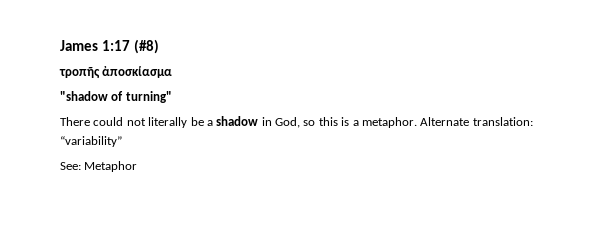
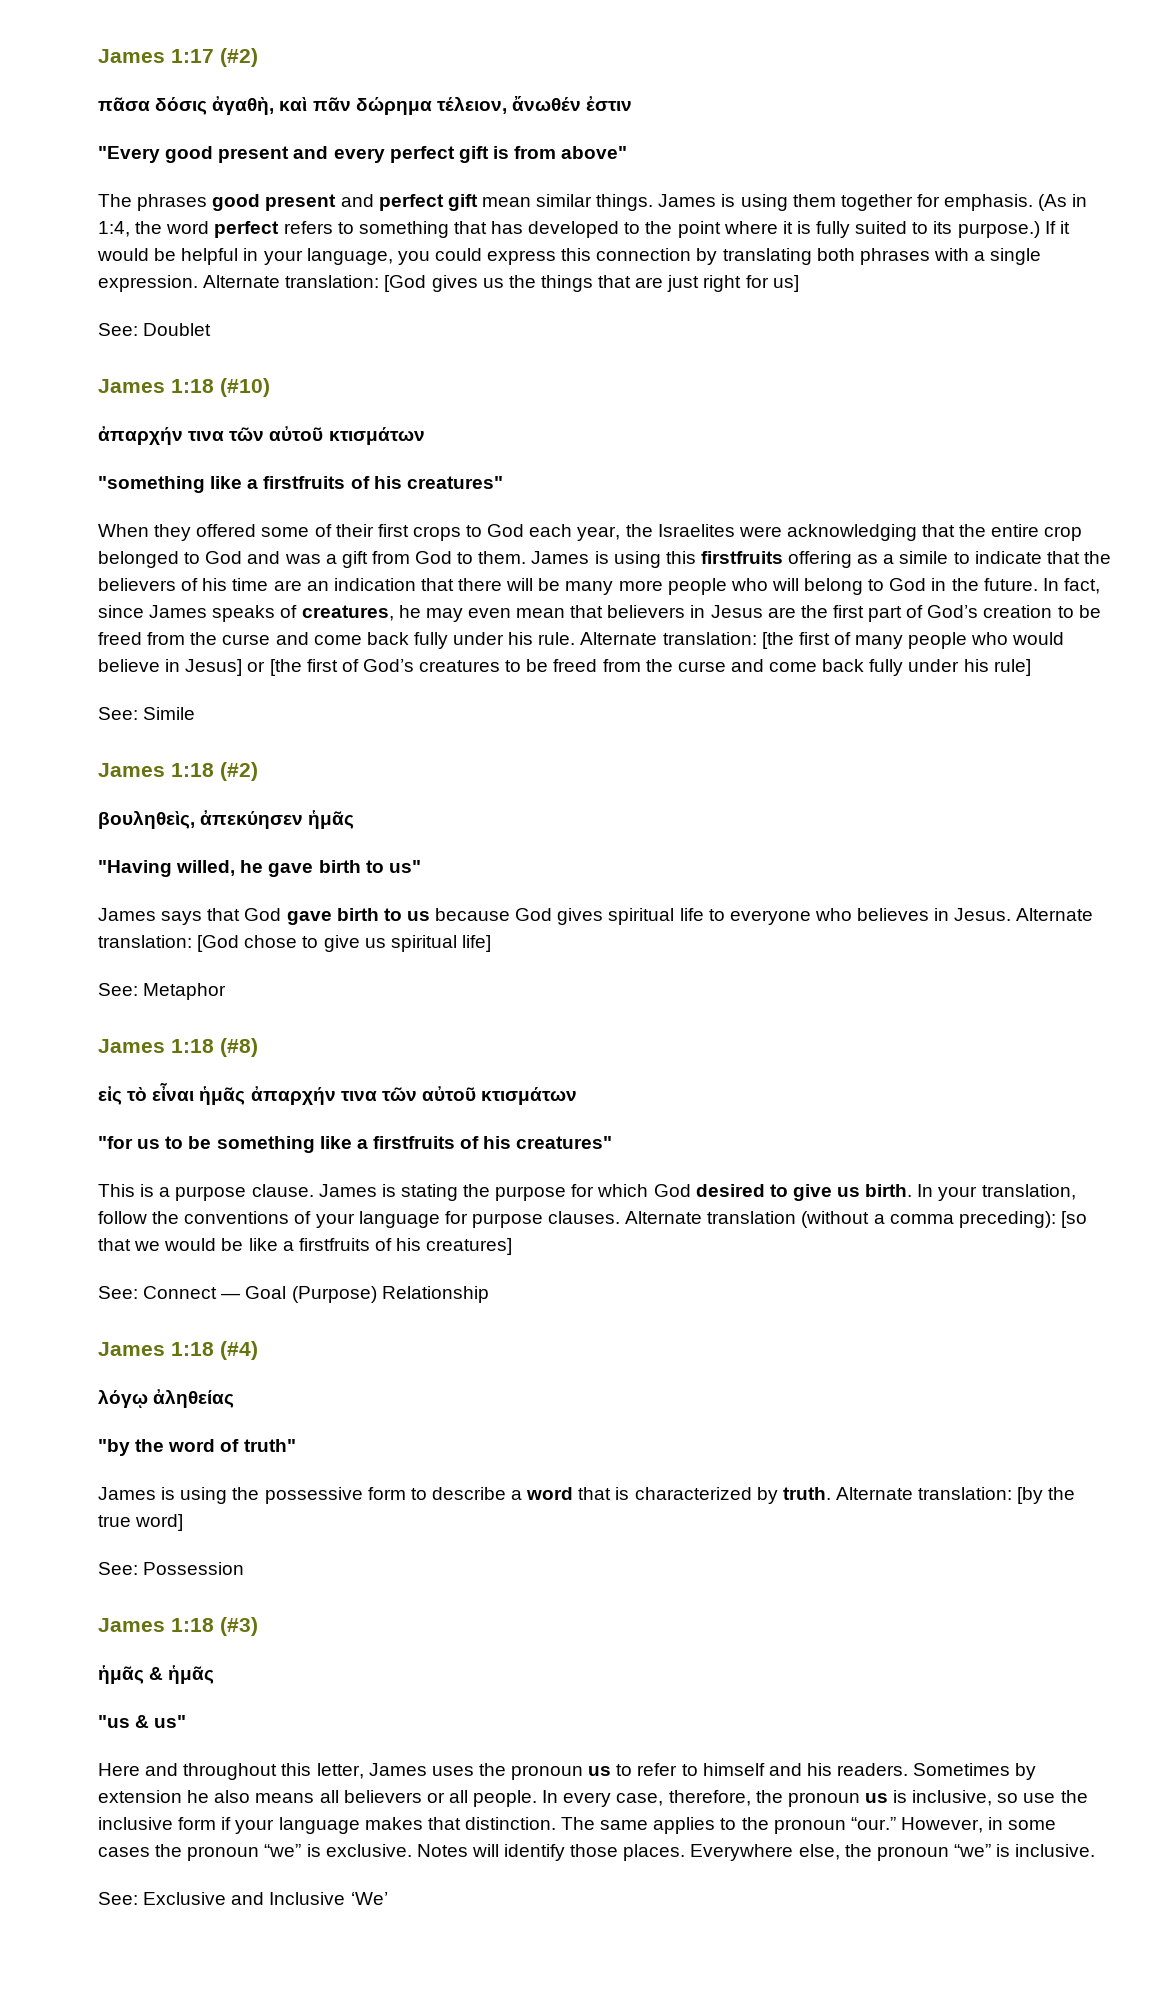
[133,39,159,54] [59,66,173,79] [60,91,172,103] [60,116,533,128] [60,136,122,147] [60,161,138,172] (#8) // τροπῆς ἀποσκίασμα // "shadow of turning" // There could not literally be a shadow in God, so this is a metaphor. Alternate translation: “variability” // See: Metaphor -> [220,48,258,67] [98,96,633,115] [98,146,628,163] [98,194,1088,211] [98,221,1070,238] [97,248,1042,265] [98,275,799,292] [98,323,212,336] [98,378,270,397] [98,426,425,445] [98,476,503,493] [98,524,1083,541] [98,551,1111,568] [98,578,1100,595] [98,605,1101,622] [98,632,1065,649] [98,659,1031,676] [98,707,196,720] [98,762,258,781] [98,810,355,829] [98,860,421,877] [98,908,1094,925] [98,935,491,952] [98,983,227,1000] [98,1038,258,1057] [98,1083,578,1105] [98,1136,613,1153] [98,1184,1076,1201] [98,1211,1087,1228] [98,1238,513,1255] [98,1286,489,1303] [98,1341,258,1360] [98,1389,235,1408] [98,1439,296,1456] [98,1487,1076,1504] [98,1514,184,1531] [98,1562,245,1575] [98,1617,258,1636] [98,1665,215,1684] [98,1715,187,1728] [98,1763,1037,1780] [98,1790,1088,1807] [98,1817,1057,1834] [98,1844,1096,1861] [98,1892,388,1905] (#2) // πᾶσα δόσις ἀγαθὴ, καὶ πᾶν δώρημα τέλειον, ἄνωθέν ἐστιν // "Every good present and every perfect gift is from above" // The phrases good present and perfect gift mean similar things. James is using them together for emphasis. (As in 1:4, the word perfect refers to something that has developed to the point where it is fully suited to its purpose.) If it would be helpful in your language, you could express this connection by translating both phrases with a single expression. Alternate translation: [God gives us the things that are just right for us] // See: Doublet // James 1:18 (#10) // ἀπαρχήν τινα τῶν αὐτοῦ κτισμάτων // "something like a firstfruits of his creatures" // When they offered some of their first crops to God each year, the Israelites were acknowledging that the entire crop belonged to God and was a gift from God to them. James is using this firstfruits offering as a simile to indicate that the believers of his time are an indication that there will be many more people who will belong to God in the future. In fact, since James speaks of creatures, he may even mean that believers in Jesus are the first part of God’s creation to be freed from the curse and come back fully under his rule. Alternate translation: [the first of many people who would believe in Jesus] or [the first of God’s creatures to be freed from the curse and come back fully under his rule] // See: Simile // James 1:18 (#2) // βουληθεὶς, ἀπεκύησεν ἡμᾶς // "Having willed, he gave birth to us" // James says that God gave birth to us because God gives spiritual life to everyone who believes in Jesus. Alternate translation: [God chose to give us spiritual life] // See: Metaphor // James 1:18 (#8) // εἰς τὸ εἶναι ἡμᾶς ἀπαρχήν τινα τῶν αὐτοῦ κτισμάτων // "for us to be something like a firstfruits of his creatures" // This is a purpose clause. James is stating the purpose for which God desired to give us birth. In your translation, follow the conventions of your language for purpose clauses. Alternate translation (without a comma preceding): [so that we would be like a firstfruits of his creatures] // See: Connect — Goal (Purpose) Relationship // James 1:18 (#4) // λόγῳ ἀληθείας // "by the word of truth" // James is using the possessive form to describe a word that is characterized by truth. Alternate translation: [by the true word] // See: Possession // James 1:18 (#3) // ἡμᾶς & ἡμᾶς // "us & us" // Here and throughout this letter, James uses the pronoun us to refer to himself and his readers. Sometimes by extension he also means all believers or all people. In every case, therefore, the pronoun us is inclusive, so use the inclusive form if your language makes that distinction. The same applies to the pronoun “our.” However, in some cases the pronoun “we” is exclusive. Notes will identify those places. Everywhere else, the pronoun “we” is inclusive. // See: Exclusive and Inclusive ‘We’

